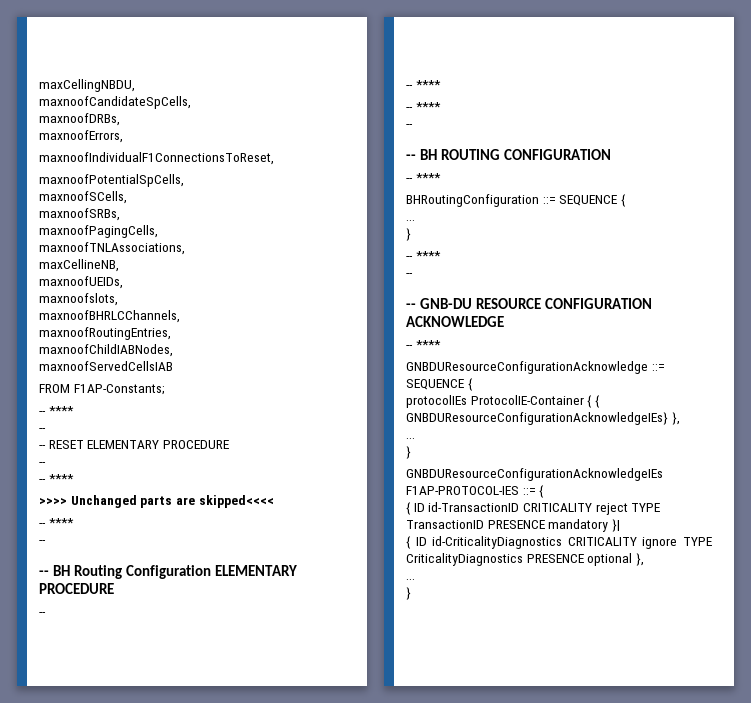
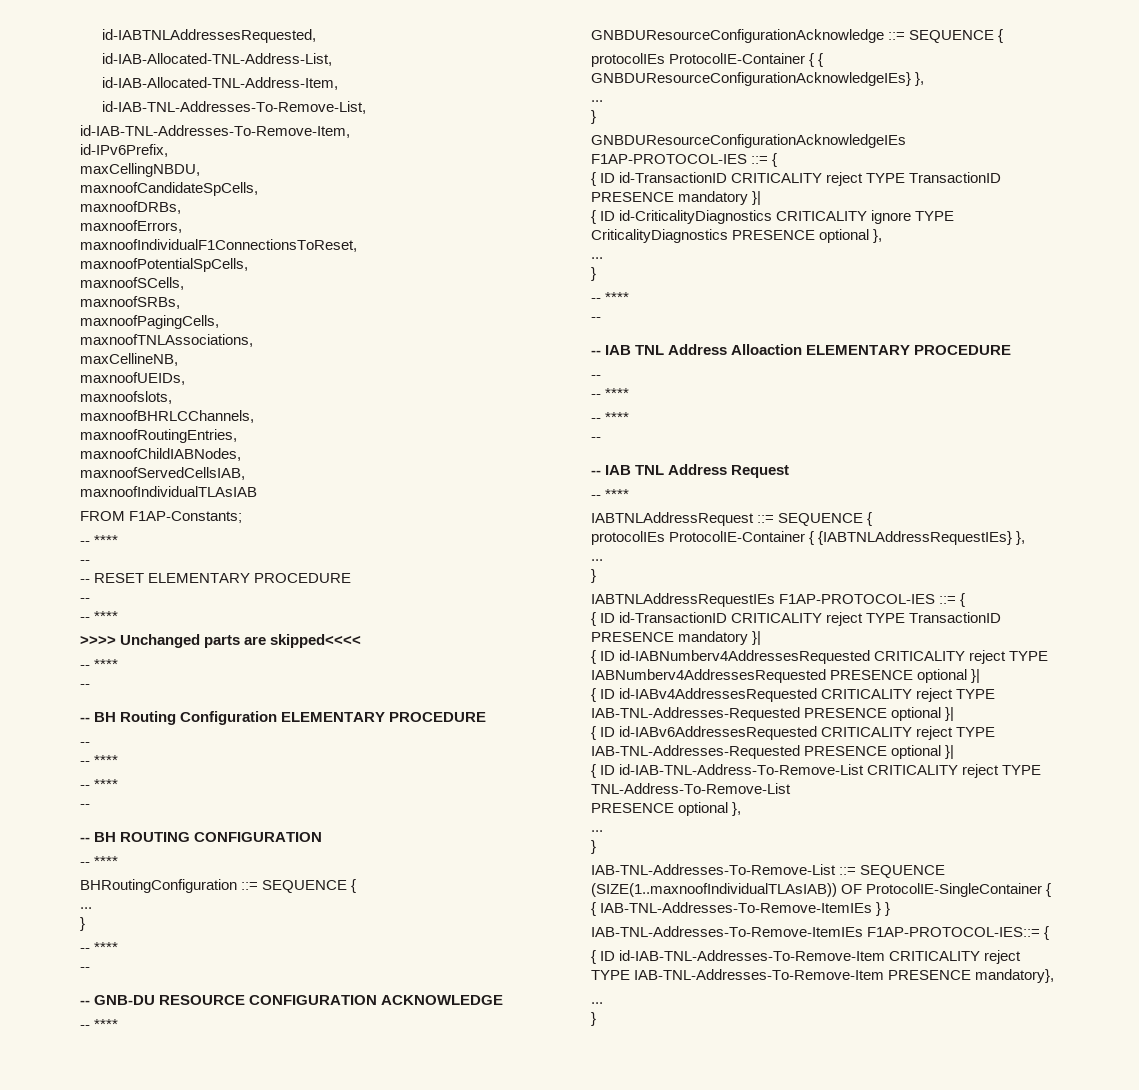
(39, 85) none -> [102,29,317,43] [102,53,333,66] [102,77,339,90] [102,101,367,114] [80,125,350,138] [80,144,168,157] id-IABTNLAddressesRequested, // id-IAB-Allocated-TNL-Address-List, // id-IAB-Allocated-TNL-Address-Item, // id-IAB-TNL-Addresses-To-Remove-List, // id-IAB-TNL-Addresses-To-Remove-Item, // id-IPv6Prefix, //
[39,361,173,371] maxnoofServedCellsIAB -> [80,467,245,480] [80,486,257,497] maxnoofServedCellsIAB, // maxnoofIndividualTLAsIAB
(411, 593) none -> [591,292,630,302] [591,317,601,321] [591,344,1012,355] [591,375,601,379] [591,388,630,398] [591,412,630,422] [591,437,601,441] [591,464,790,478] [591,489,630,499] [591,512,873,526] [591,531,1026,545] [591,559,603,561] [591,569,596,583] [591,593,966,607] [591,612,1002,626] [591,631,762,645] [591,650,1049,664] [591,669,981,683] [591,688,996,702] [591,707,955,721] [591,726,996,740] [591,745,955,759] [591,764,1042,778] [591,783,791,794] [591,802,742,816] [591,830,603,832] [591,840,596,854] [591,864,946,878] [591,883,1052,897] [591,902,891,916] [591,926,1050,940] [591,950,1022,964] [591,969,1055,983] [591,1002,603,1004] [591,1012,596,1026] // -- **** // -- // -- IAB TNL Address Alloaction ELEMENTARY PROCEDURE // -- // -- **** // -- **** // -- // -- IAB TNL Address Request // -- **** // IABTNLAddressRequest ::= SEQUENCE { // protocolIEs ProtocolIE-Container { {IABTNLAddressRequestIEs} }, // ... // } // IABTNLAddressRequestIEs F1AP-PROTOCOL-IES ::= { // { ID id-TransactionID CRITICALITY reject TYPE TransactionID PRESENCE mandatory }| // { ID id-IABNumberv4AddressesRequested CRITICALITY reject TYPE IABNumberv4AddressesRequested PRESENCE optional }| // { ID id-IABv4AddressesRequested CRITICALITY reject TYPE IAB-TNL-Addresses-Requested PRESENCE optional }| // { ID id-IABv6AddressesRequested CRITICALITY reject TYPE IAB-TNL-Addresses-Requested PRESENCE optional }| // { ID id-IAB-TNL-Address-To-Remove-List CRITICALITY reject TYPE TNL-Address-To-Remove-List // PRESENCE optional }, // ... // } // IAB-TNL-Addresses-To-Remove-List ::= SEQUENCE (SIZE(1..maxnoofIndividualTLAsIAB)) OF ProtocolIE-SingleContainer { { IAB-TNL-Addresses-To-Remove-ItemIEs } } // IAB-TNL-Addresses-To-Remove-ItemIEs F1AP-PROTOCOL-IES::= { // { ID id-IAB-TNL-Addresses-To-Remove-Item CRITICALITY reject TYPE IAB-TNL-Addresses-To-Remove-Item PRESENCE mandatory}, // ... // }

